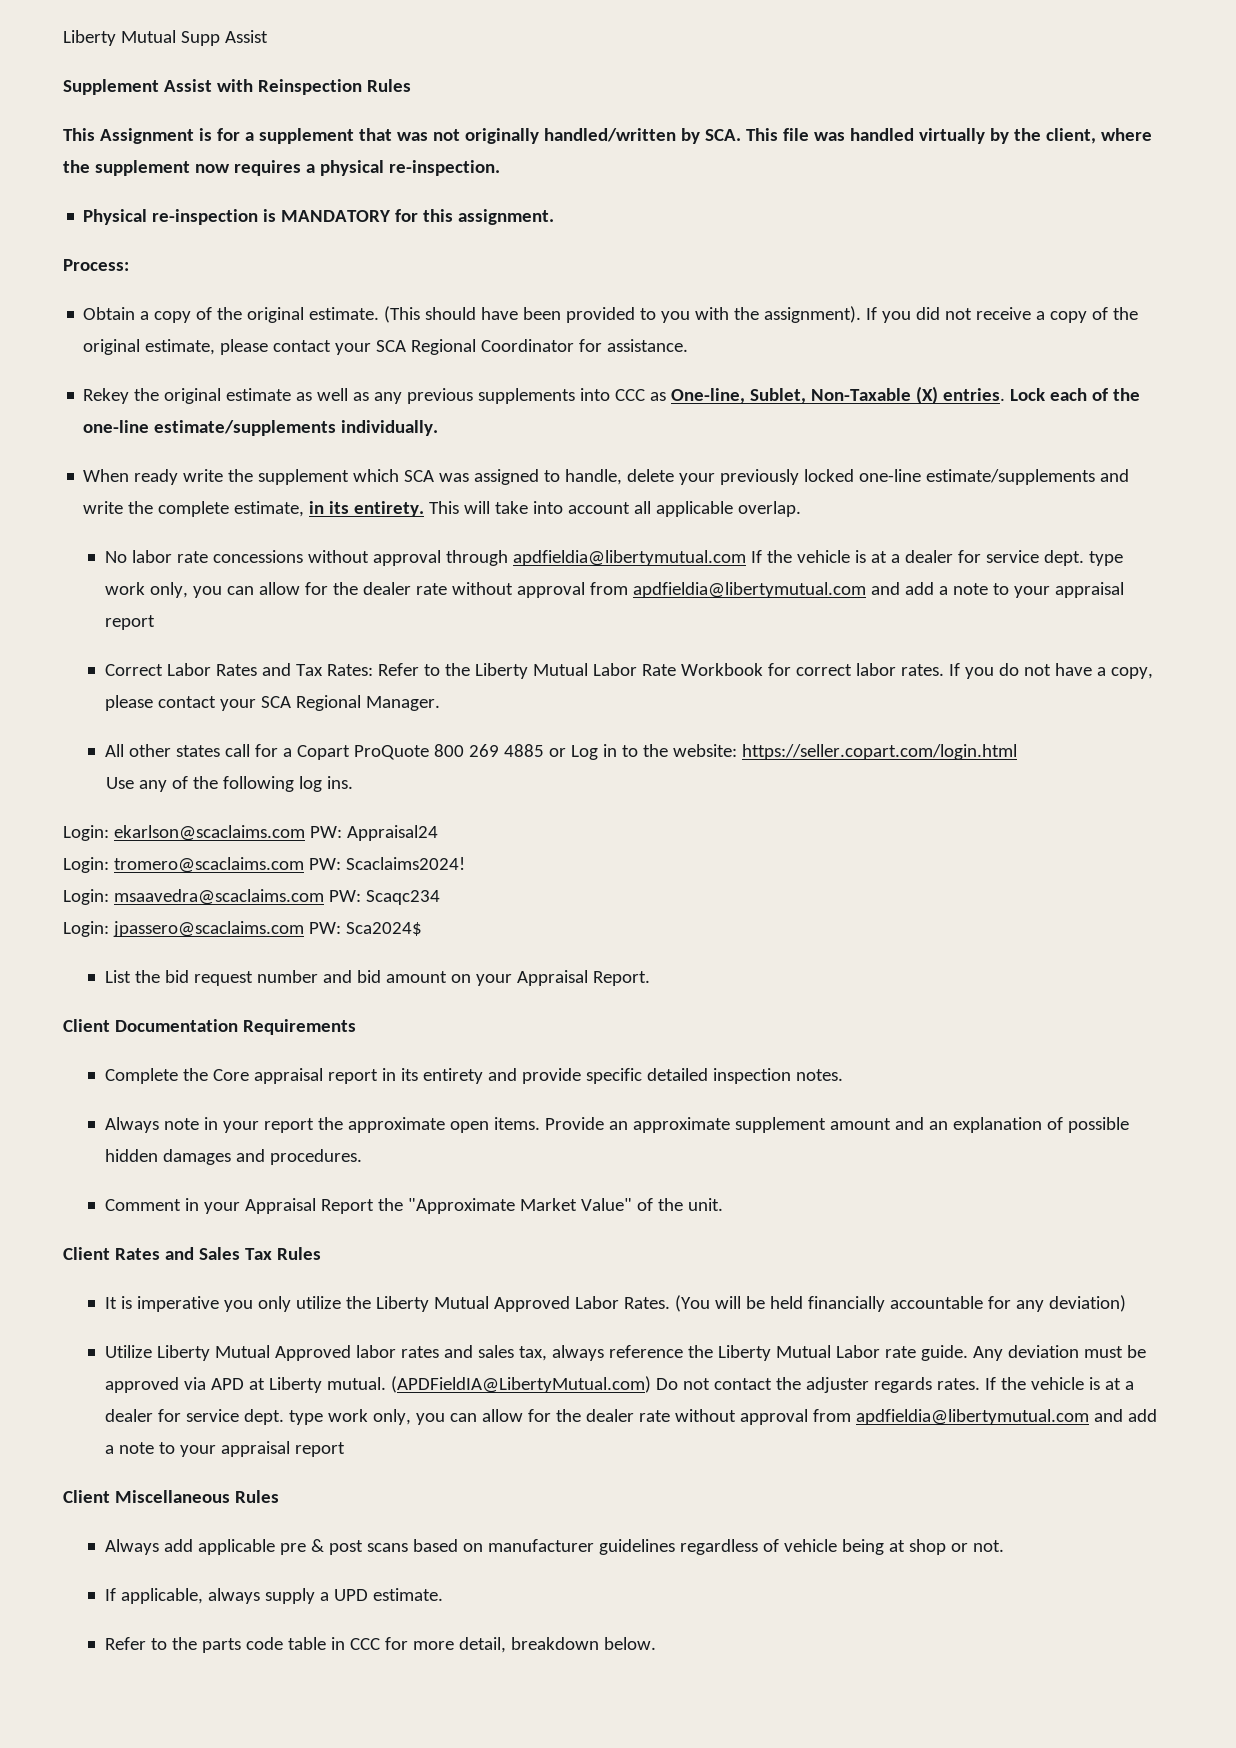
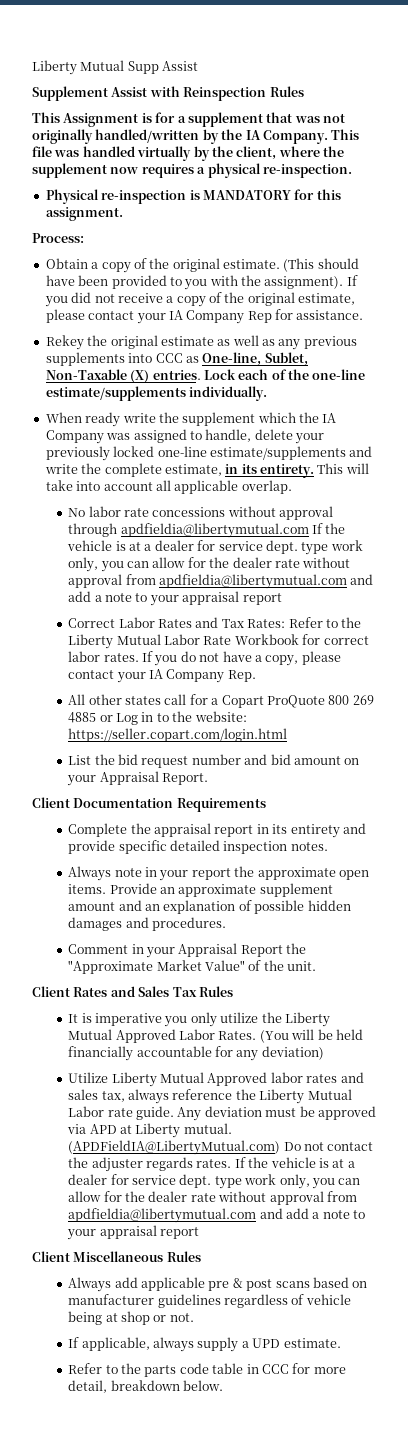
[704,129,741,141] SCA. -> [221,129,328,144] the IA Company.
[376,339,575,355] SCA Regional Coordinator -> [168,310,272,324] IA Company Rep
[404,470,435,482] SCA -> [299,412,337,423] [45,430,104,444] the IA Company
[260,695,440,711] SCA Regional Manager. -> [149,669,256,683] IA Company Rep.
[105,776,353,792] [63,825,438,841] [63,857,465,873] [63,889,440,905] [63,921,422,937] // Use any of the following log ins. // Login: ekarlson@scaclaims.com PW: Appraisal24 // Login: tromero@scaclaims.com PW: Scaclaims2024! // Login: msaavedra@scaclaims.com PW: Scaqc234 // Login: jpassero@scaclaims.com PW: Sca2024$ -> (288, 735) none
[212,1069,249,1081] Core -> (151, 828) none

